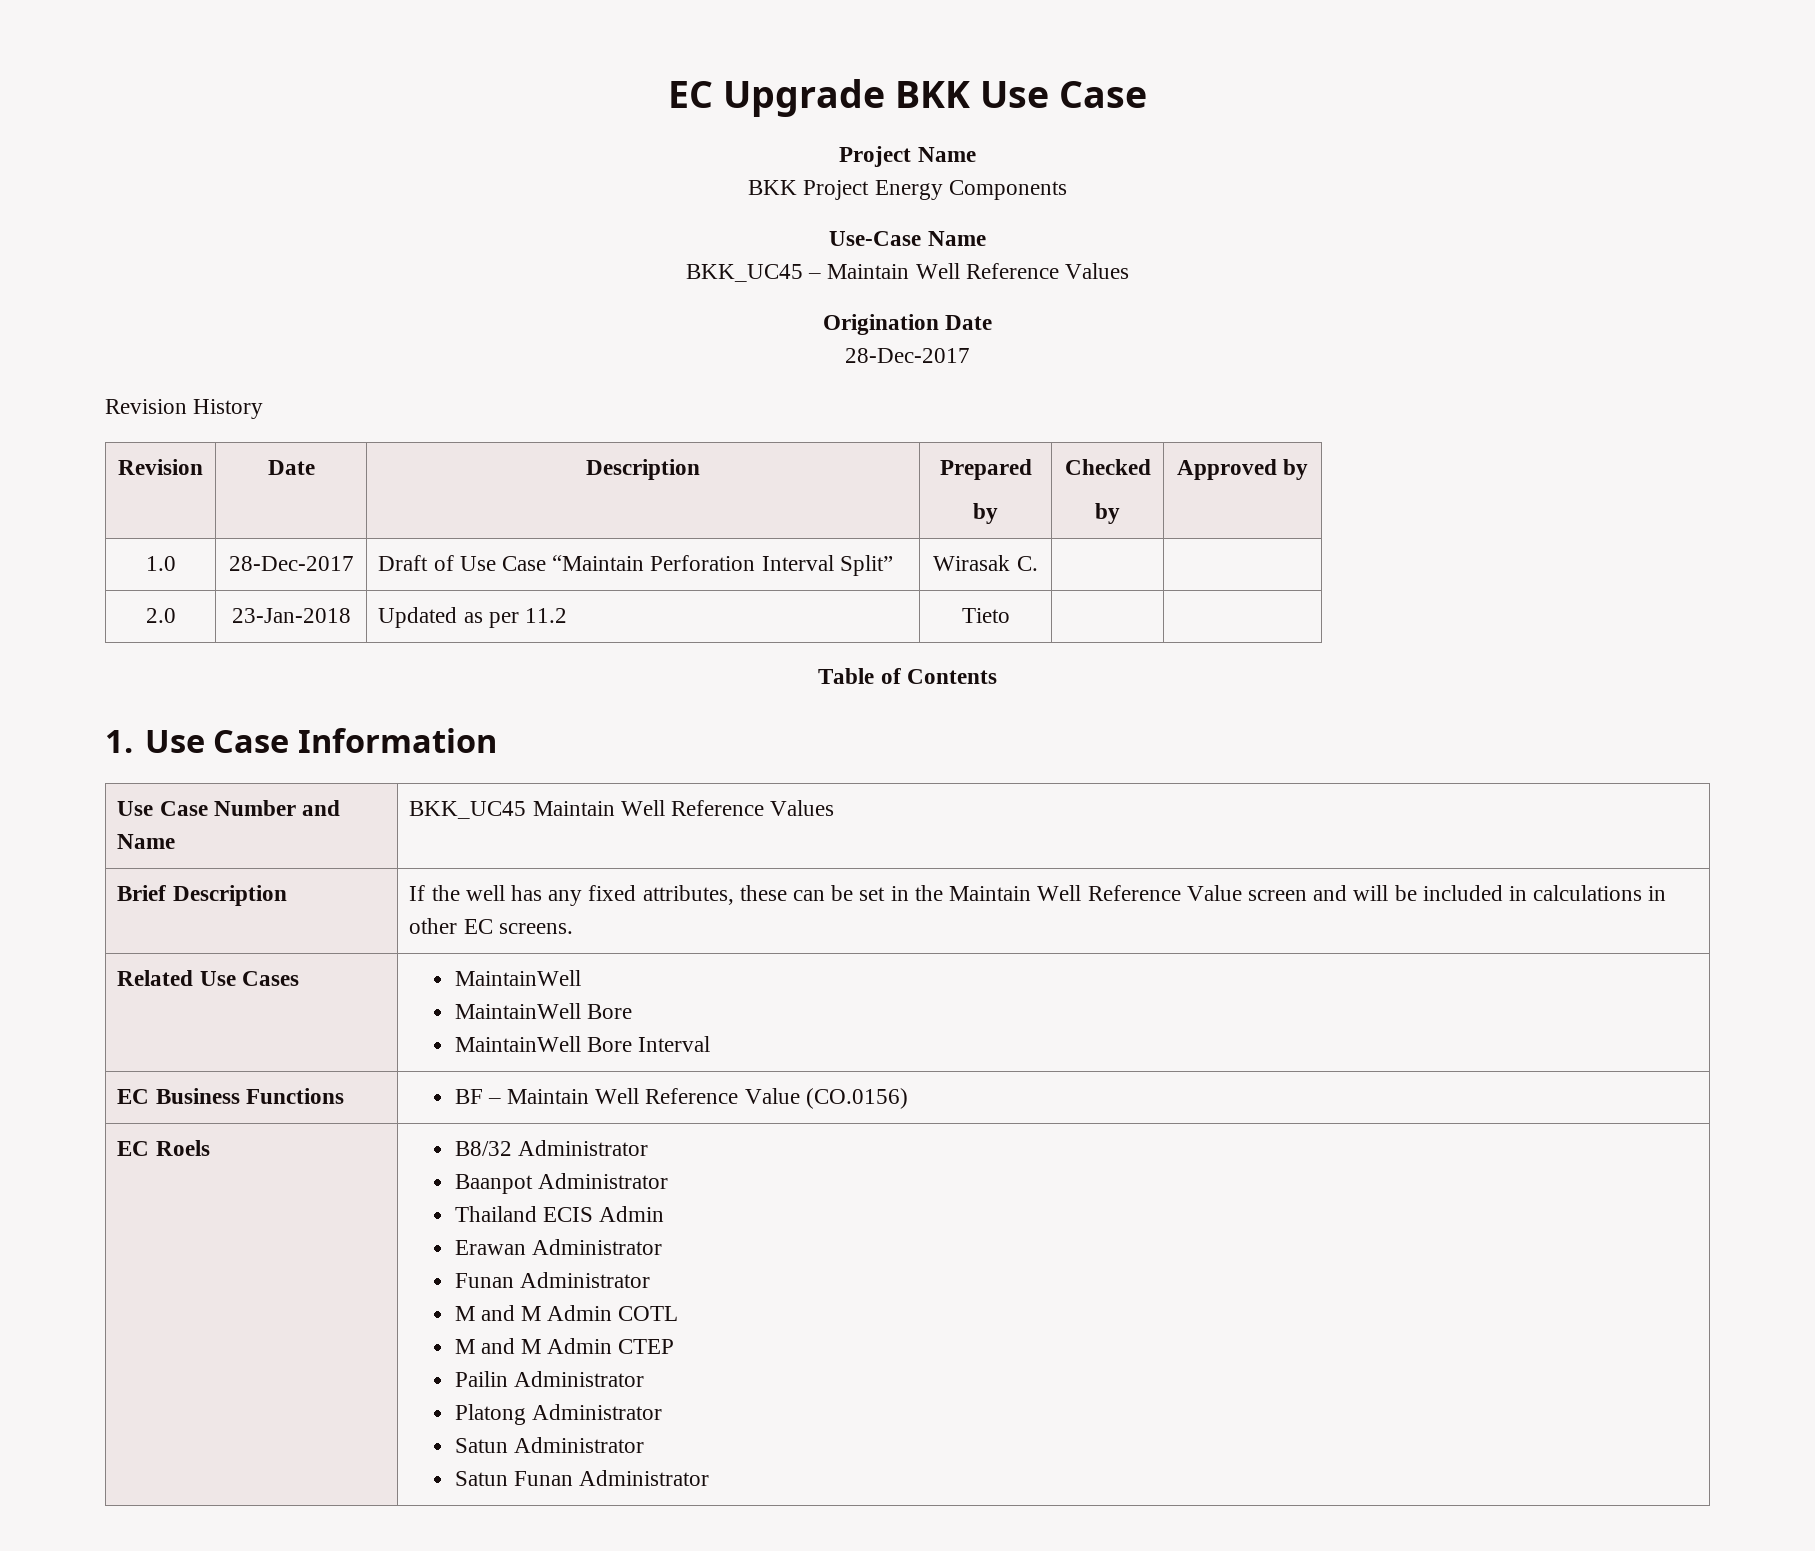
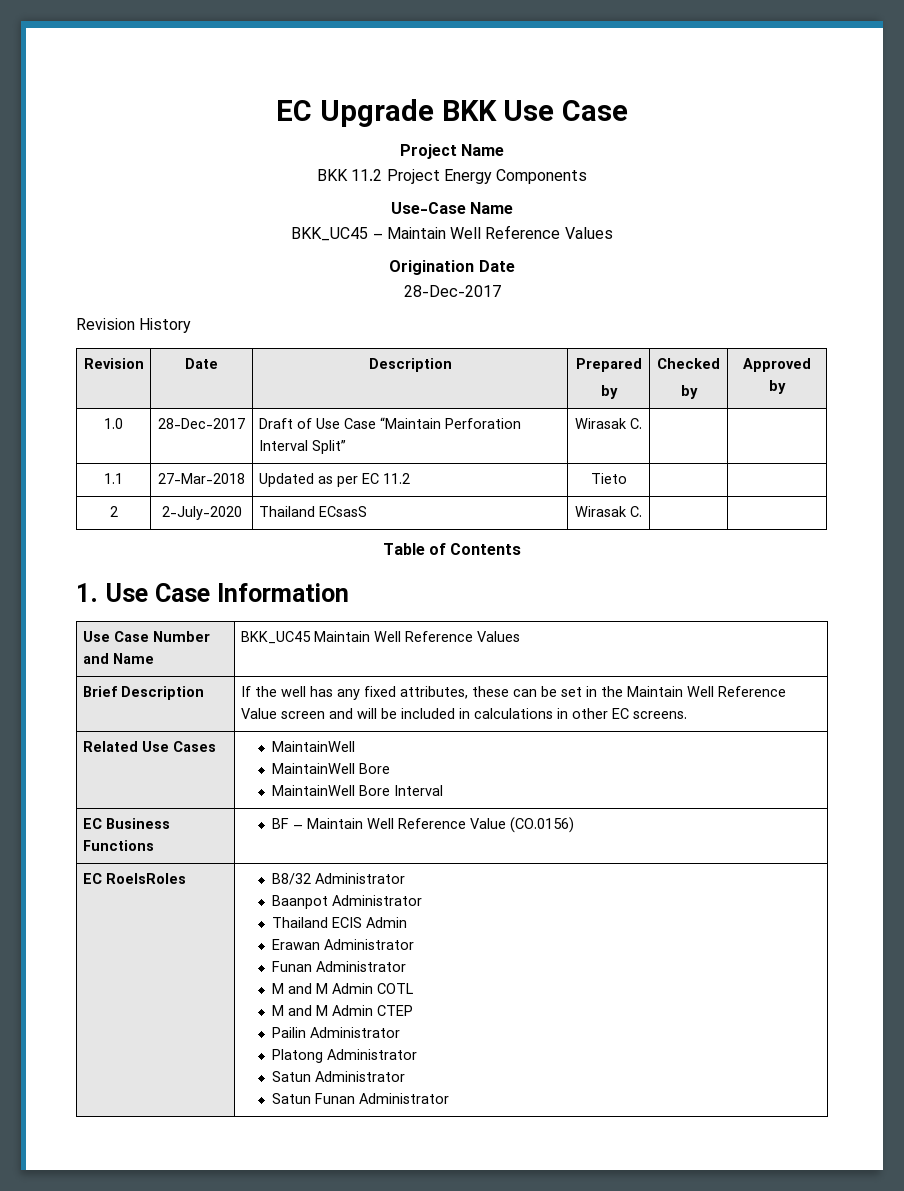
(798, 187) none -> [351,169,383,181] 11.2
[145,608,176,623] [231,608,351,623] 2.0 | 23-Jan-2018 -> [104,473,123,484] [158,473,245,484] 1.1 | 27-Mar-2018
(519, 620) none -> [361,473,379,484] EC
(1010, 615) none -> [109,506,118,517] [161,506,242,520] [258,506,367,517] [575,506,642,517] // 2 | 2-July-2020 | Thailand ECsasS | Wirasak C. | |
[155,1140,210,1156] Roels -> [105,873,186,884] RoelsRoles

